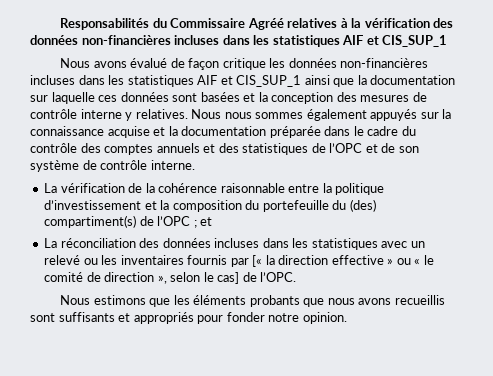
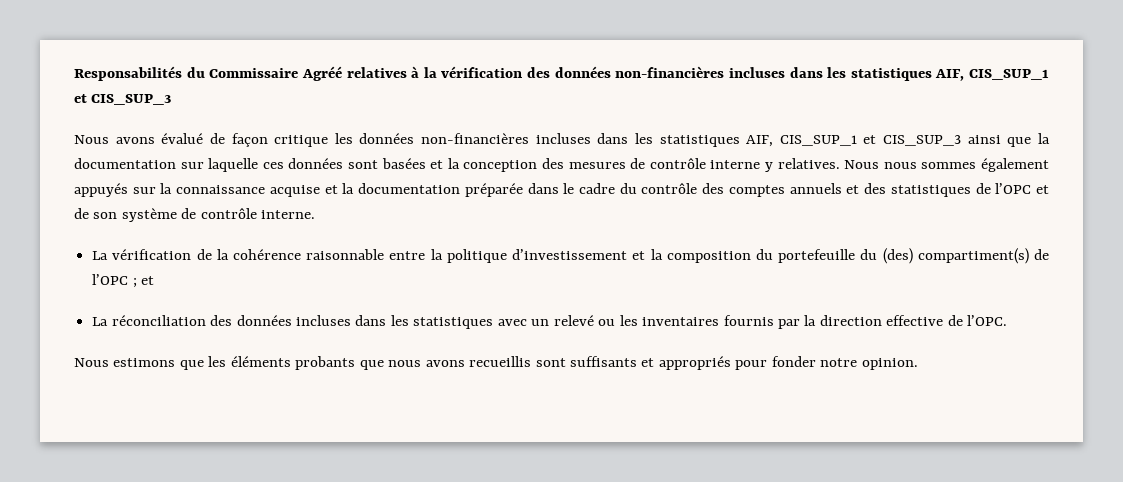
[342,35,448,47] AIF et CIS_SUP_1 -> [935,69,1049,81] [74,94,172,105] AIF, CIS_SUP_1 et CIS_SUP_3
[197,75,302,87] AIF et CIS_SUP_1 -> [746,135,962,147] AIF, CIS_SUP_1 et CIS_SUP_3
[252,255,263,267] [« -> (800, 324) none
[387,255,434,265] [44,272,240,284] » ou « le comité de direction », selon le cas] -> (944, 320) none

